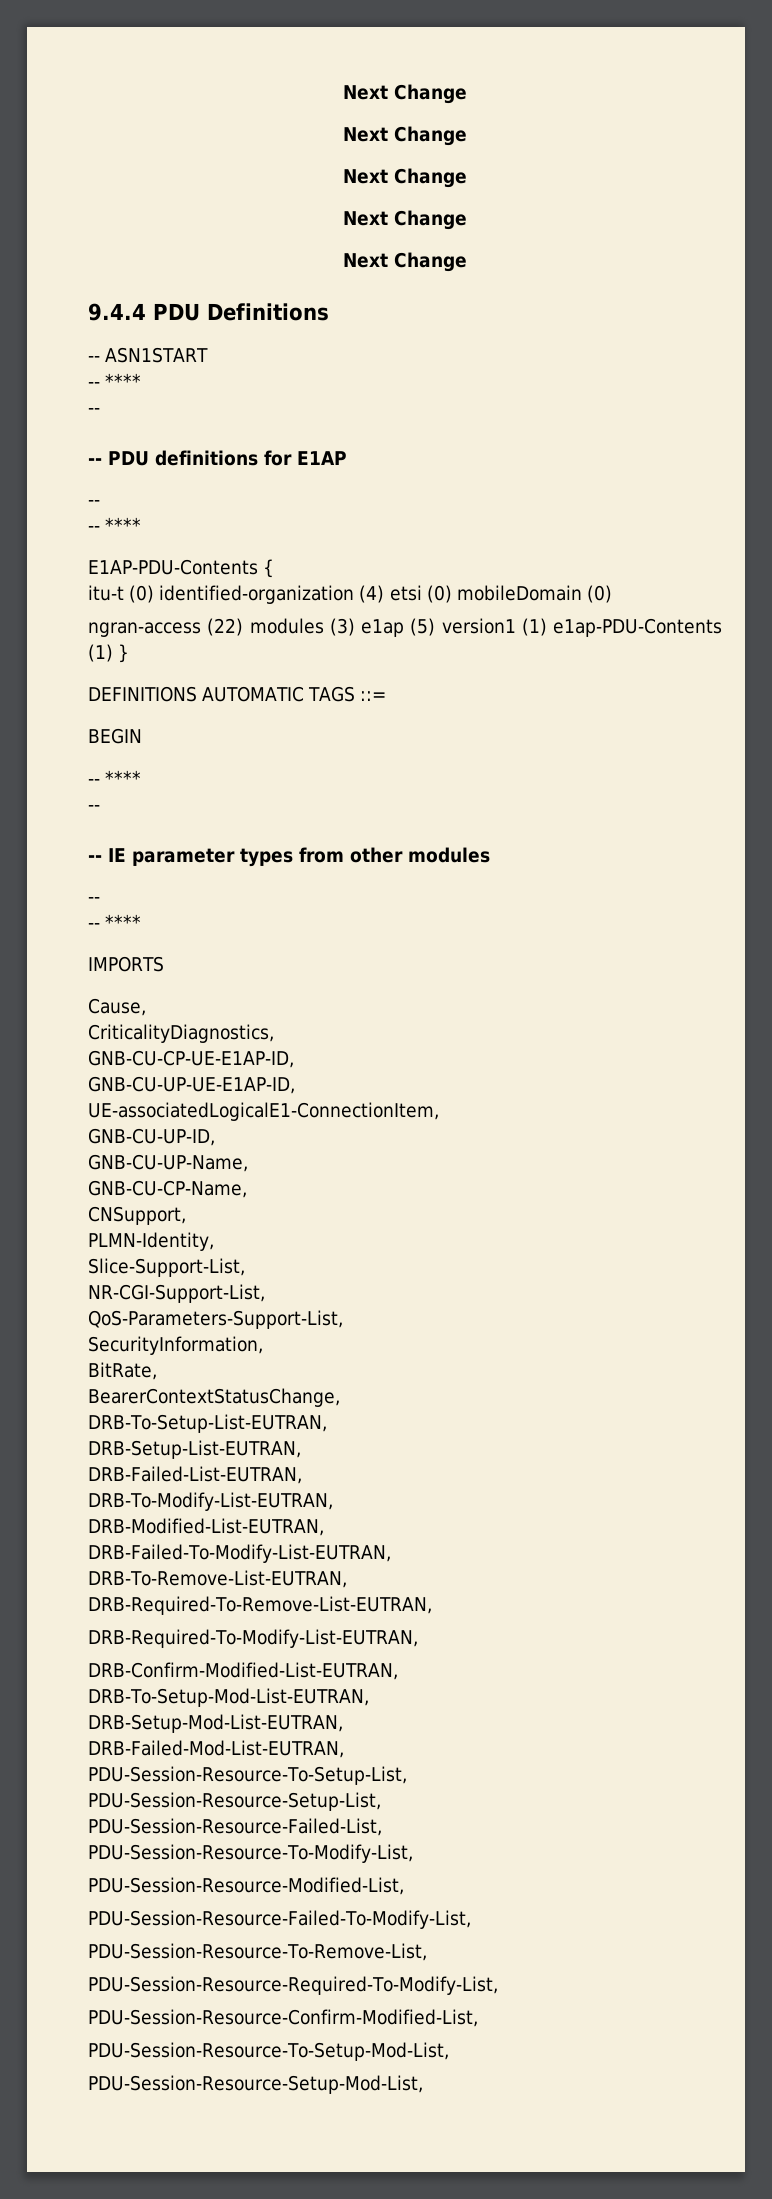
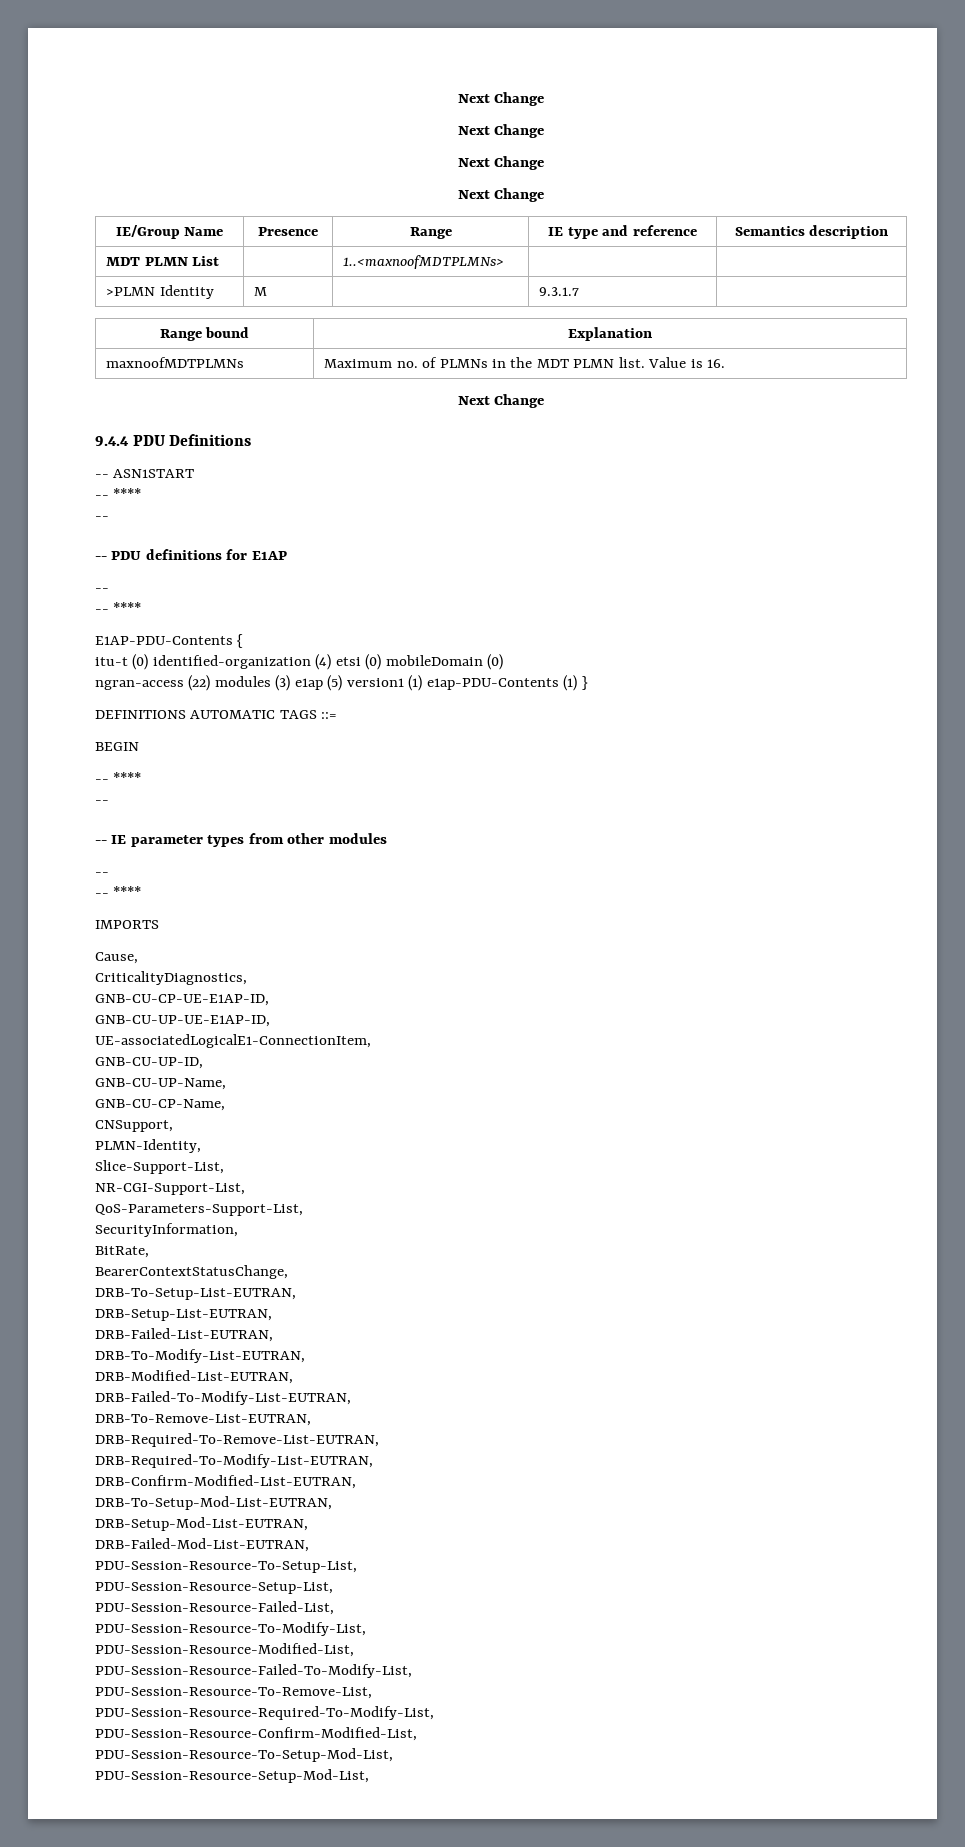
[343,84,467,104] [343,126,467,146] [343,168,467,188] [343,210,467,230] Next Change // Next Change // Next Change // Next Change -> [457,92,545,106] [457,124,545,138] [457,156,545,170] [457,188,545,202] [115,225,224,239] [258,227,318,236] [409,227,452,239] [548,225,697,239] [734,225,889,239] [106,256,220,266] [343,255,505,269] [106,285,214,299] [254,287,268,296] [539,287,580,296] [159,327,250,341] [568,327,652,341] [106,357,245,368] [324,357,726,368] Next Change // Next Change // Next Change // Next Change // IE/Group Name | Presence | Range | IE type and reference | Semantics description // MDT PLMN List | | 1..<maxnoofMDTPLMNs> | | // >PLMN Identity | M | | 9.3.1.7 | // Range bound | Explanation // maxnoofMDTPLMNs | Maximum no. of PLMNs in the MDT PLMN list. Value is 16.

